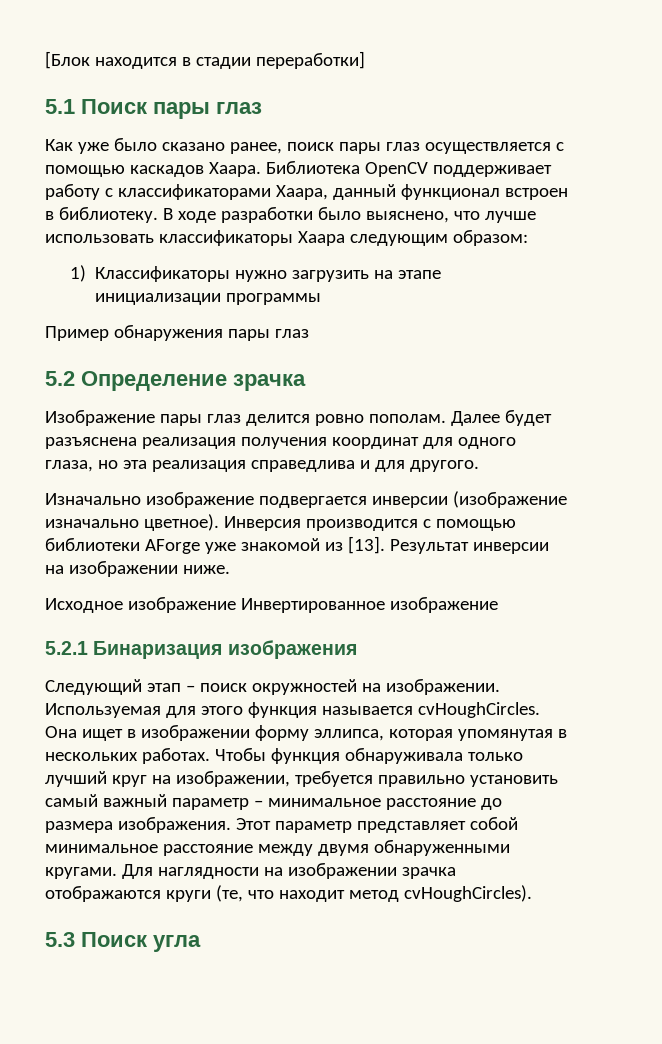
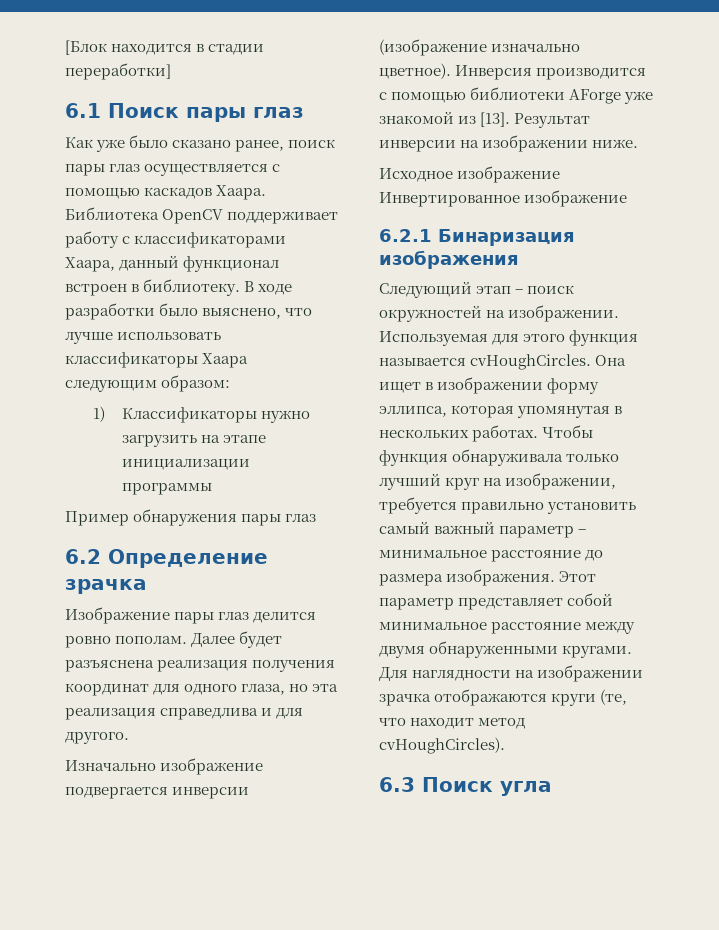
[45,99,75,114] 5.1 -> [65,103,101,118] 6.1
[45,371,75,386] 5.2 -> [65,549,101,564] 6.2
[45,641,88,655] 5.2.1 -> [379,229,432,242] 6.2.1
[45,932,75,947] 5.3 -> [379,777,415,792] 6.3

